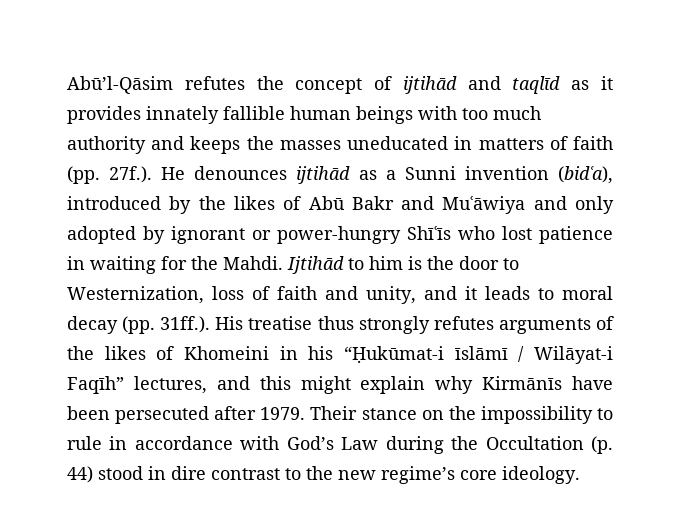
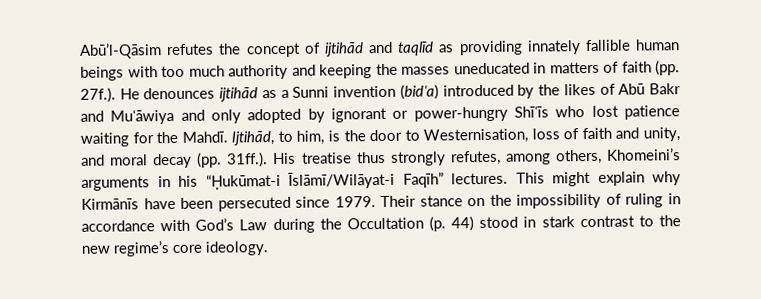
[601,76,613,90] [67,106,141,124] it provides -> [458,40,523,56] providing
[190,136,241,154] keeps -> [319,64,372,79] keeping
[557,166,613,184] (bidʿa), -> [399,84,439,100] (bidʿa)
[67,256,85,270] in -> (680, 112) none
[223,256,403,274] Mahdi. Ijtihād to him -> [181,130,325,146] Mahdī. Ijtihād, to him,
[67,286,204,304] Westernization, -> [423,128,529,144] Westernisation,
[465,286,554,300] it leads to -> (105, 160) none
[433,316,614,334] [67,346,613,364] [67,376,291,394] refutes arguments of the likes of Khomeini in his “Ḥukūmat-i īslāmī / Wilāyat-i Faqīh” lectures, and this -> [450,148,681,166] [81,171,545,191] refutes, among others, Khomeini’s arguments in his “Ḥukūmat-i Īslāmī/Wilāyat-i Faqīh” lectures. This
[214,406,257,420] after -> [295,196,331,208] since
[596,408,613,420] [67,436,102,450] to rule -> [605,193,664,208] of ruling
[171,466,206,480] dire -> [541,216,575,228] stark

